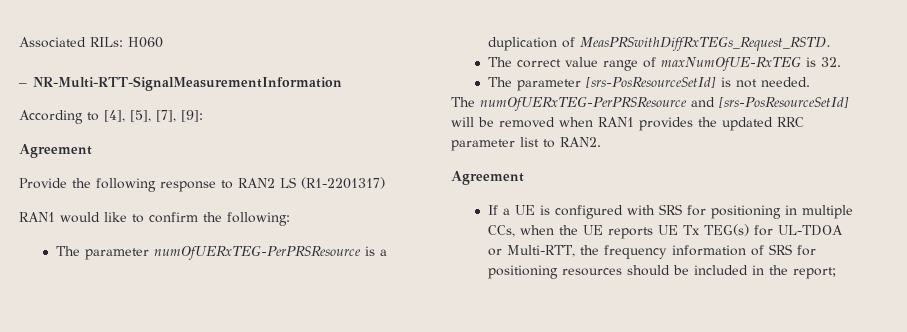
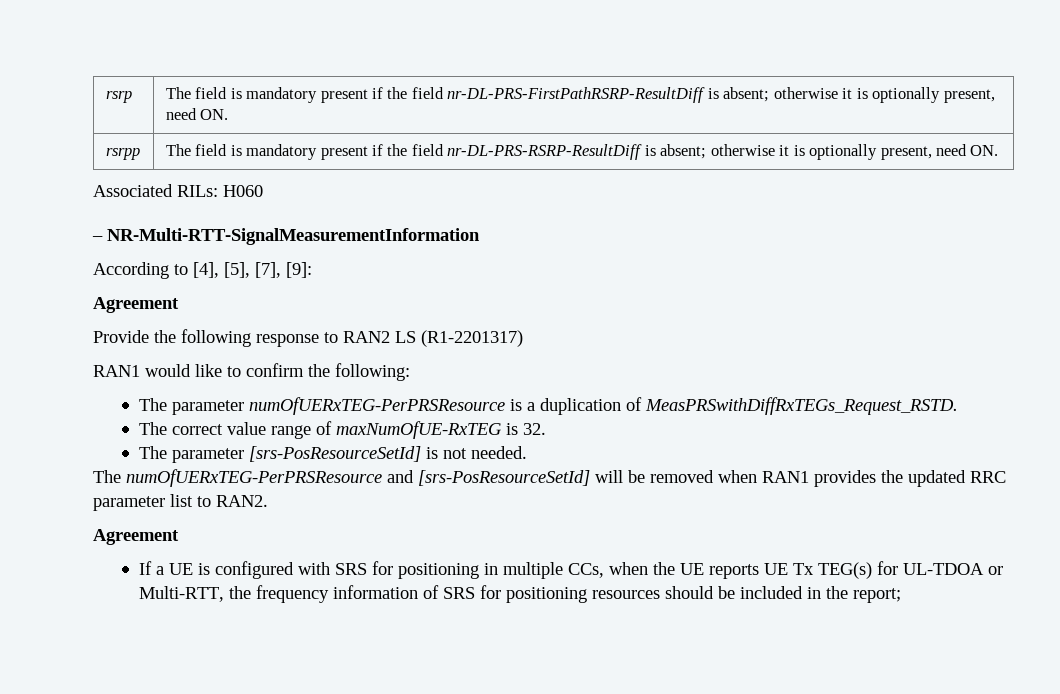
(19, 42) none -> [105,91,132,103] [165,87,995,103] [165,108,229,120] [105,148,140,160] [165,144,999,160] rsrp | The field is mandatory present if the field nr-DL-PRS-FirstPathRSRP-ResultDiff is absent; otherwise it is optionally present, need ON. // rsrpp | The field is mandatory present if the field nr-DL-PRS-RSRP-ResultDiff is absent; otherwise it is optionally present, need ON. //

